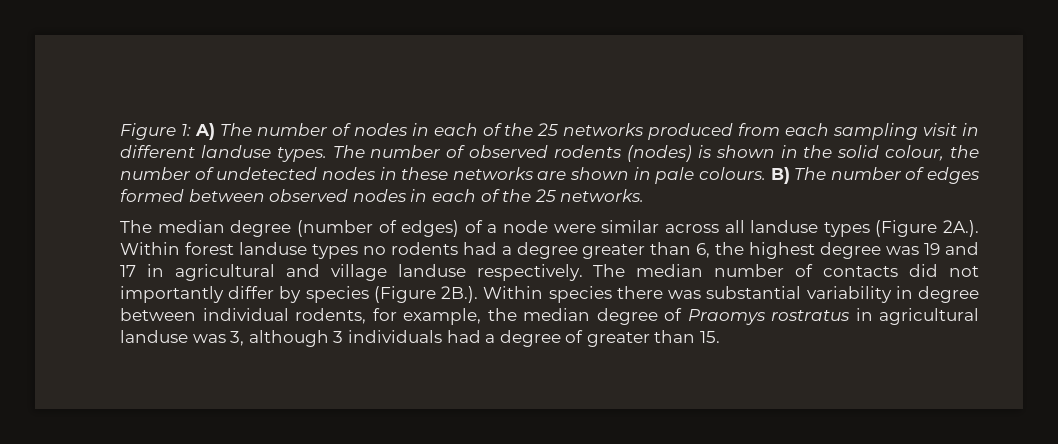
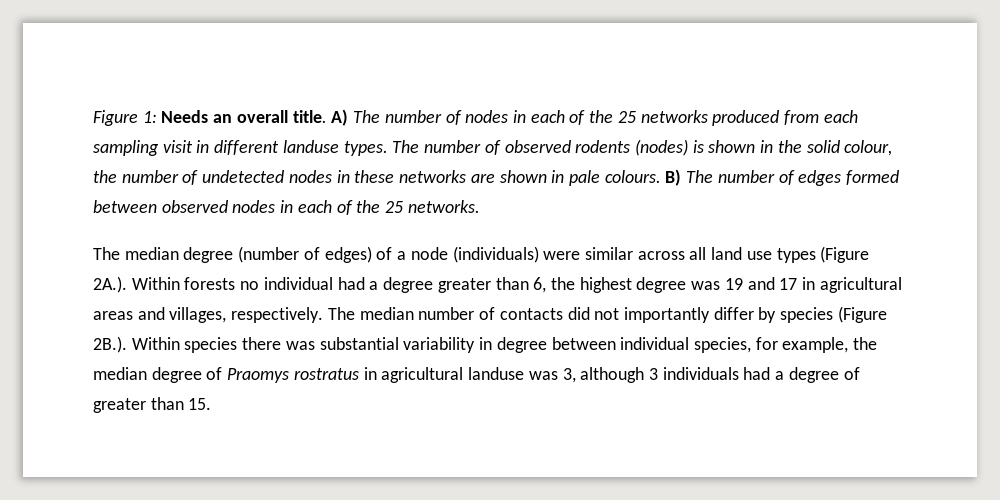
(191, 130) none -> [161,110,327,123] Needs an overall title.
(548, 226) none -> [452,246,539,263] (individuals)
[750,220,819,233] landuse -> [711,247,772,260] land use
[184,242,458,259] forest landuse types no rodents -> [184,277,333,290] forests no individual
[285,264,466,281] and village landuse -> [93,307,227,323] areas and villages,
[295,308,366,324] rodents, -> [693,337,751,353] species,

